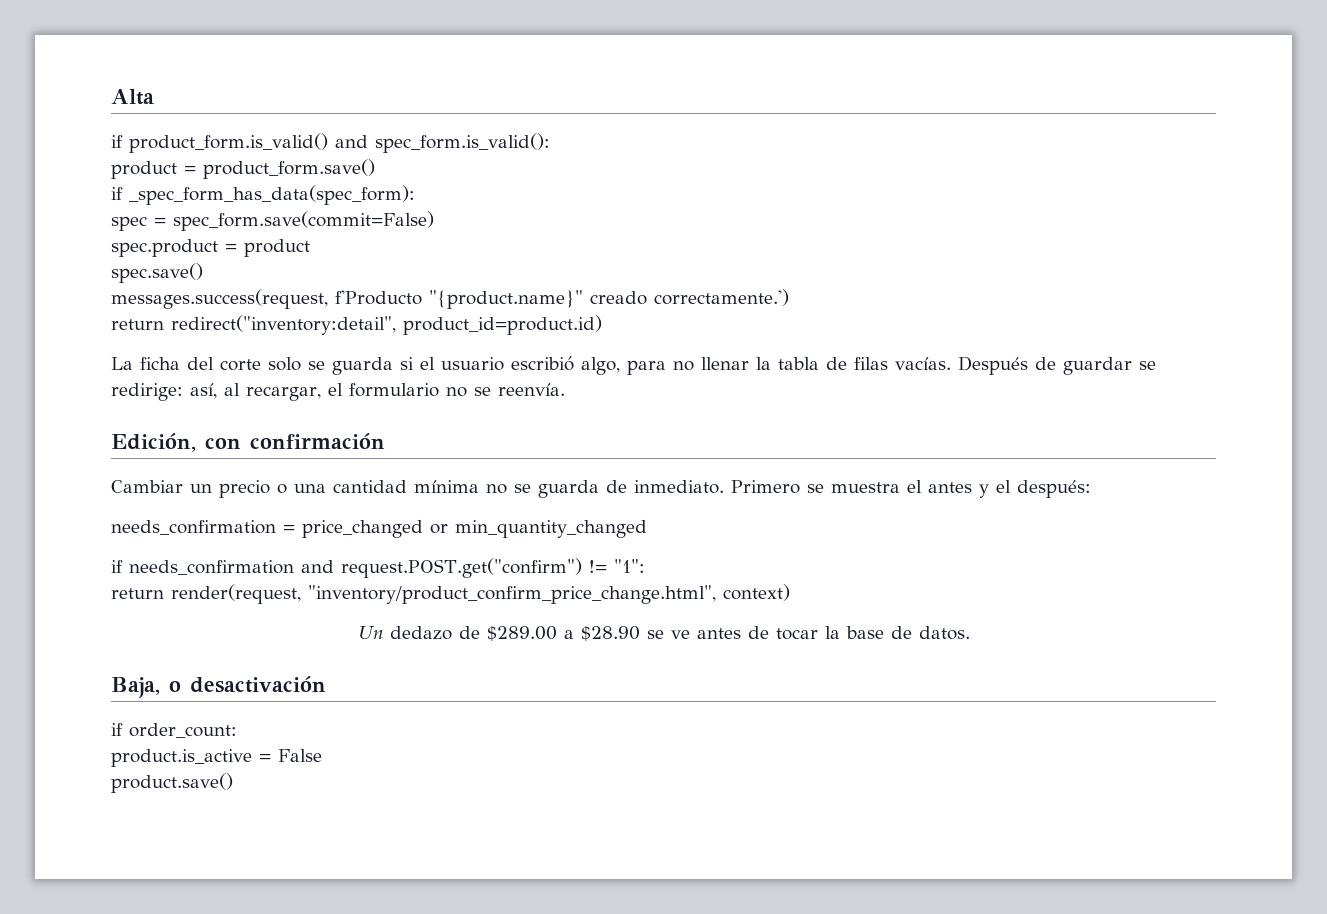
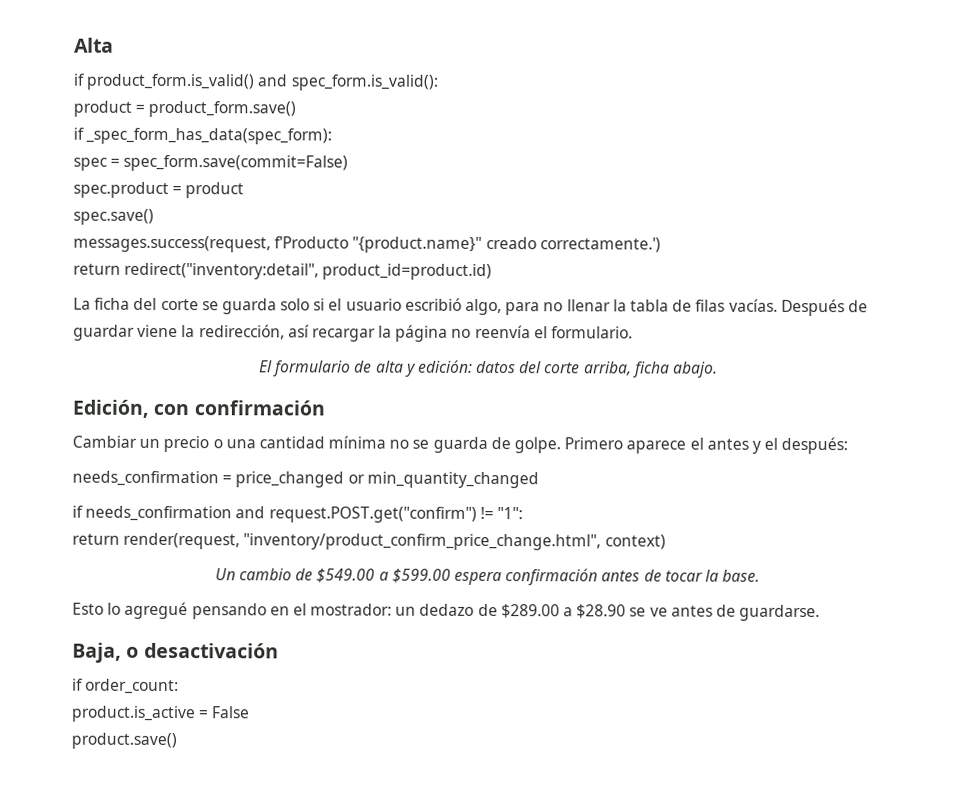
[268,357,393,375] solo se guarda -> [201,298,311,315] se guarda solo
[1139,361,1156,370] [111,383,565,401] se redirige: así, al recargar, el formulario no se reenvía. -> [137,324,634,342] [258,359,719,378] viene la redirección, así recargar la página no reenvía el formulario. // El formulario de alta y edición: datos del corte arriba, ficha abajo.
[634,480,900,494] inmediato. Primero se muestra -> [514,437,687,454] golpe. Primero aparece
(383, 633) none -> [239,568,761,586] [72,601,417,620] cambio de $549.00 a $599.00 espera confirmación antes de tocar la base. // Esto lo agregué pensando en el mostrador: un
[775,626,970,640] tocar la base de datos. -> [739,604,821,622] guardarse.

